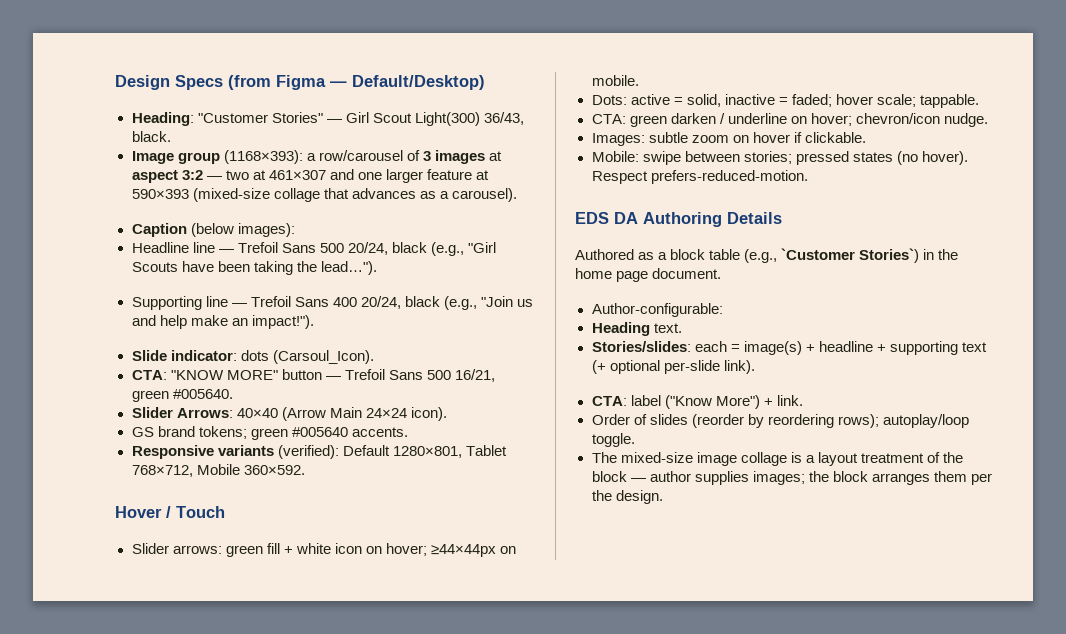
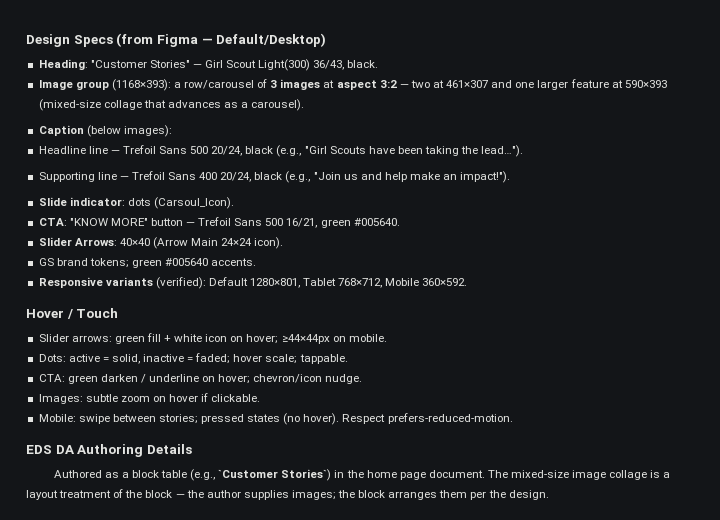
[591,303,723,317] [591,322,682,336] [591,341,987,355] [591,360,755,374] [591,395,803,409] [591,414,969,428] [591,433,635,447] // Author-configurable: // Heading text. // Stories/slides: each = image(s) + headline + supporting text (+ optional per-slide link). // CTA: label ("Know More") + link. // Order of slides (reorder by reordering rows); autoplay/loop toggle. // -> (485, 474) none
(646, 480) none -> [186,490,204,498] the

